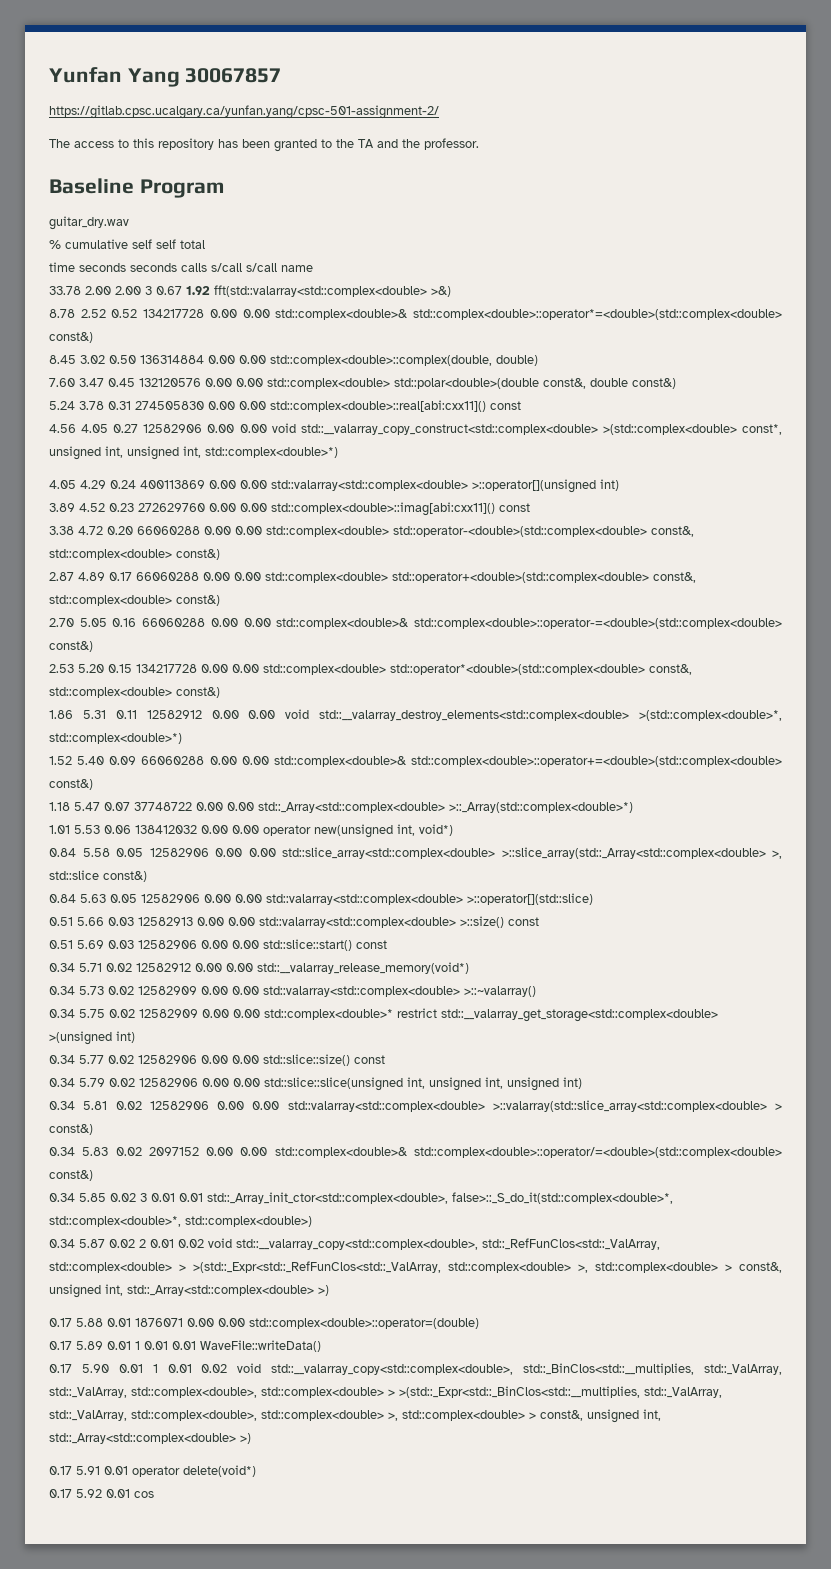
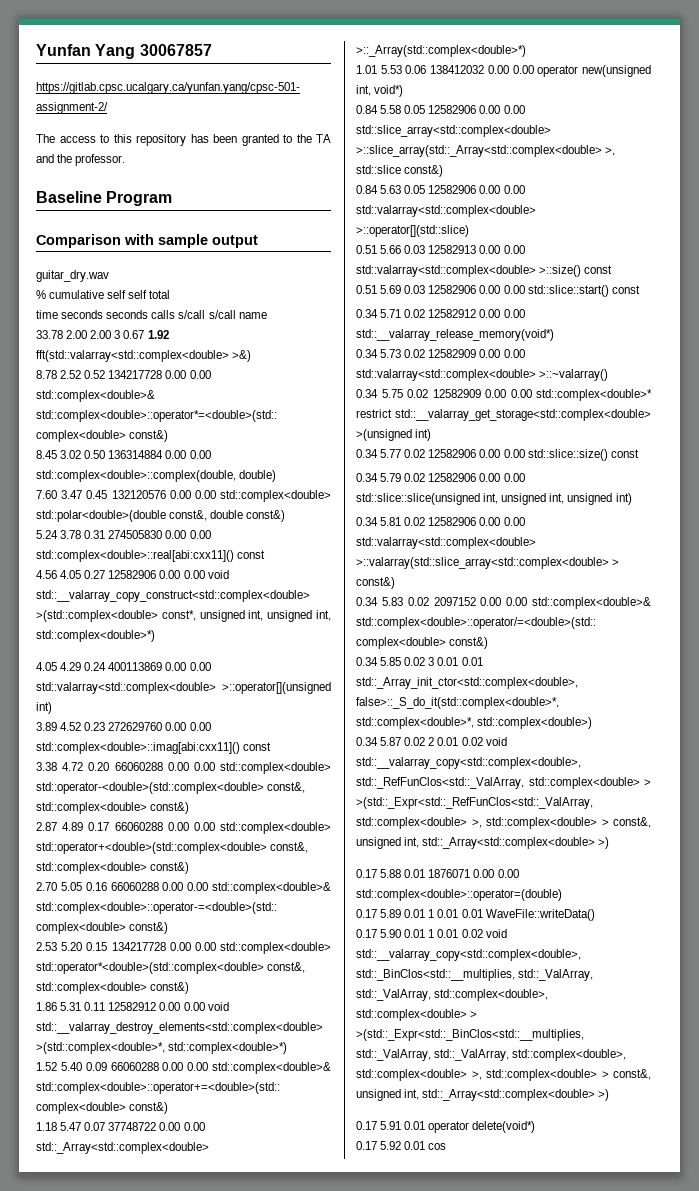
(224, 188) none -> [36,234,258,248] // Comparison with sample output

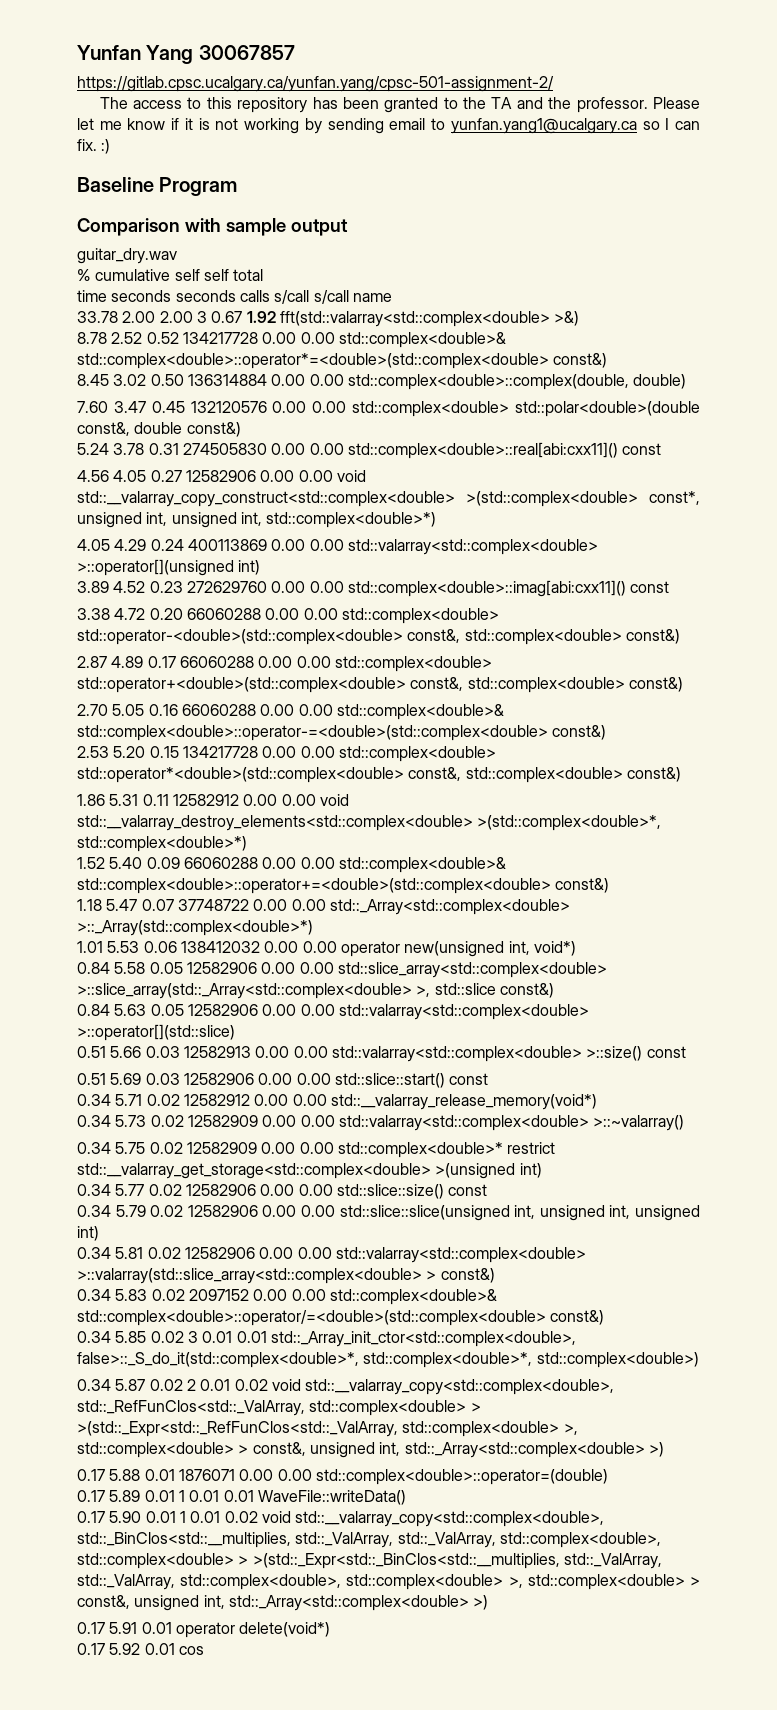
(126, 160) none -> [653,97,700,109] [77,118,701,134] [77,139,111,154] Please let me know if it is not working by sending email to yunfan.yang1@ucalgary.ca so I can fix. :)

